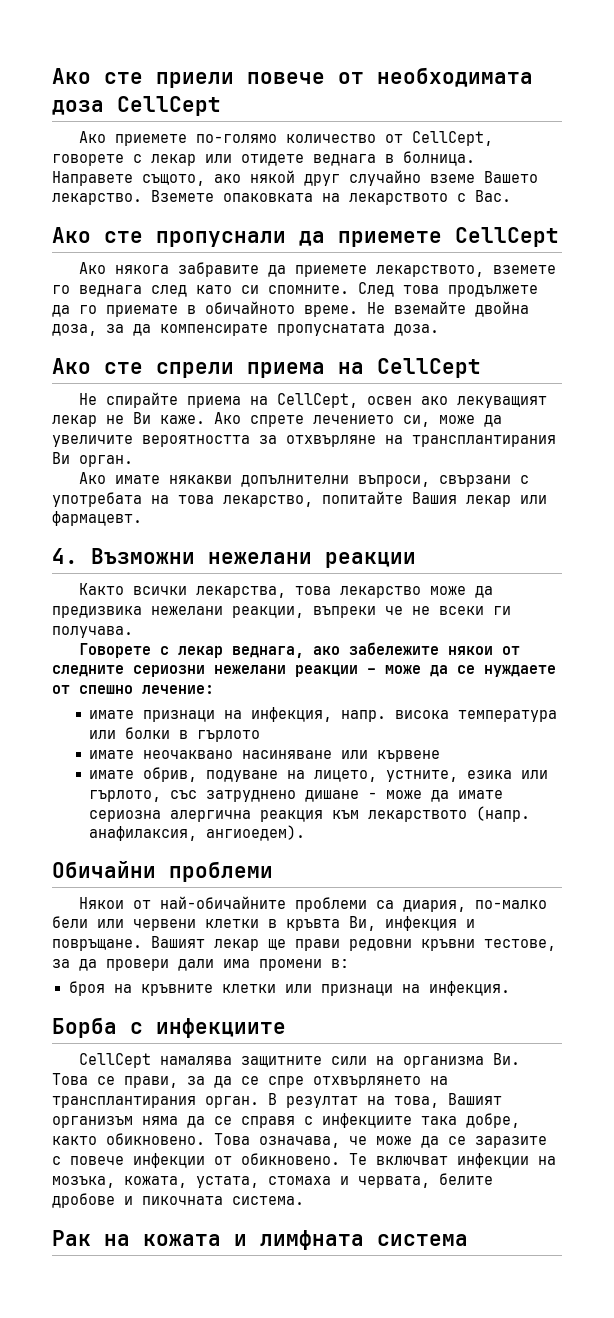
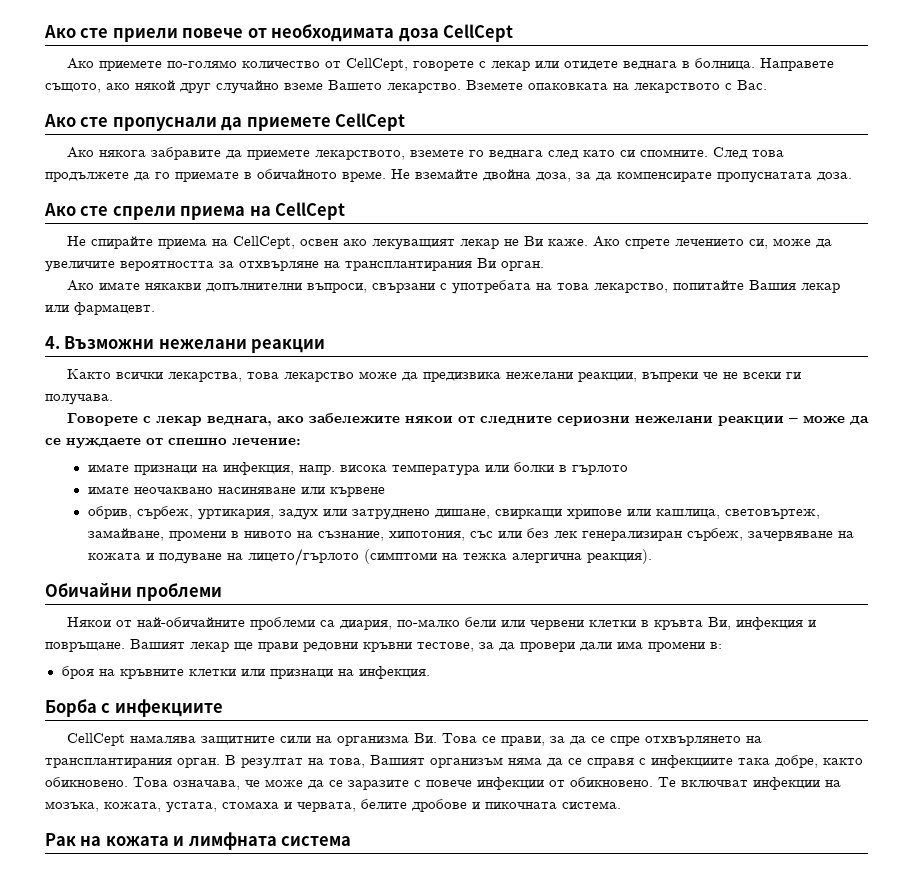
[89,767,549,782] [89,790,504,802] [89,806,531,822] [89,825,306,841] имате обрив, подуване на лицето, устните, езика или гърлото, със затруднено дишане - може да имате сериозна алергична реакция към лекарството (напр. анафилаксия, ангиоедем). -> [87,506,820,520] [87,528,854,541] [87,548,652,566] обрив, сърбеж, уртикария, задух или затруднено дишане, свиркащи хрипове или кашлица, световъртеж, замайване, промени в нивото на съзнание, хипотония, със или без лек генерализиран сърбеж, зачервяване на кожата и подуване на лицето/гърлото (симптоми на тежка алергична реакция).

